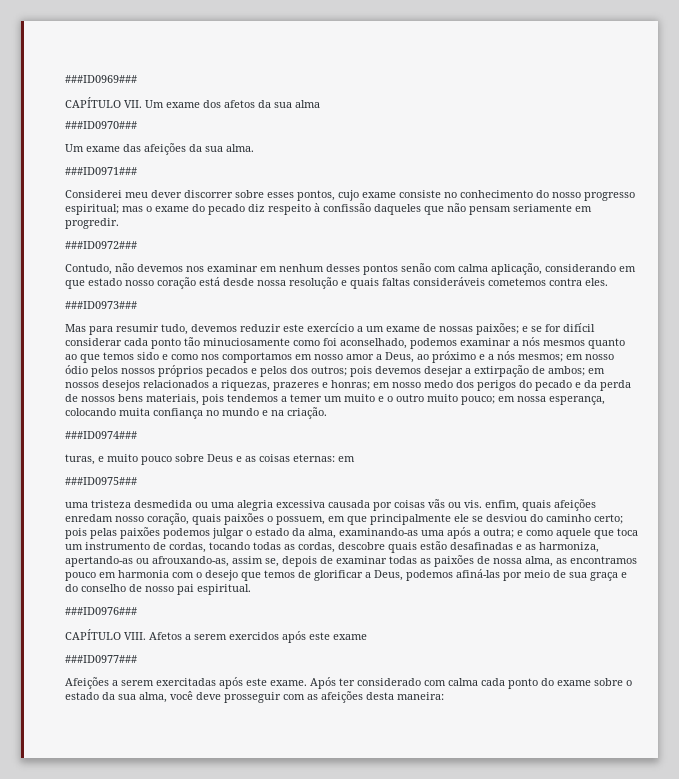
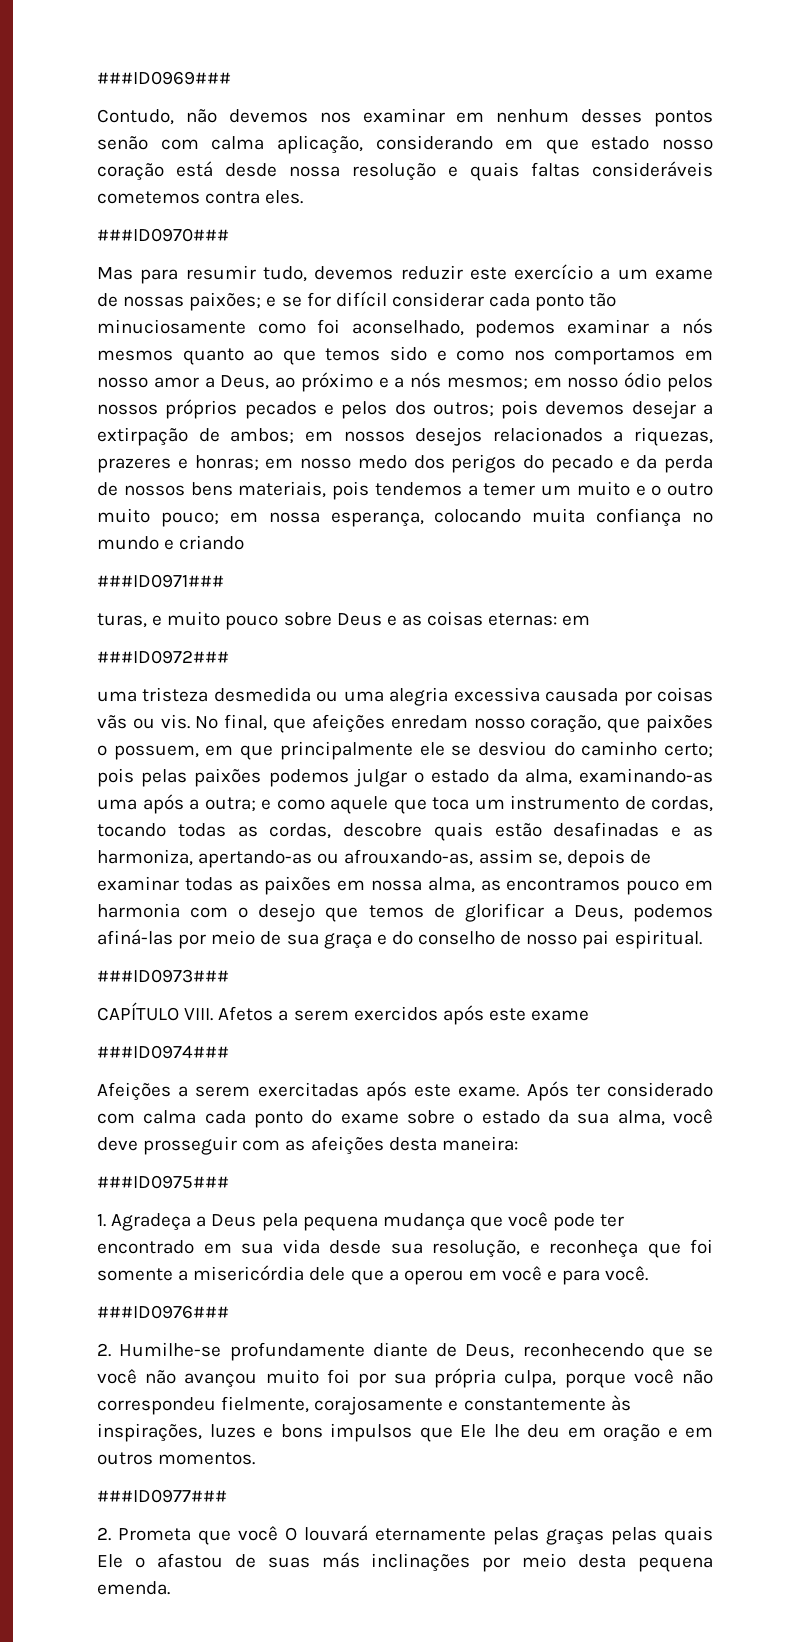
[65,97,320,108] [65,121,137,129] [65,143,254,155] [65,167,137,175] [65,190,635,201] [65,203,592,215] [65,218,119,229] [65,241,137,249] // CAPÍTULO VII. Um exame dos afetos da sua alma // ###ID0970### // Um exame das afeições da sua alma. // ###ID0971### // Considerei meu dever discorrer sobre esses pontos, cujo exame consiste no conhecimento do nosso progresso espiritual; mas o exame do pecado diz respeito à confissão daqueles que não pensam seriamente em progredir. // ###ID0972### -> (231, 78) none
[65,301,137,309] ###ID0973### -> [97,228,229,242] ###ID0970###
[271,407,327,419] [65,431,137,439] na criação. // ###ID0974### -> [179,535,245,550] [97,574,224,588] criando // ###ID0971###
[65,477,137,485] ###ID0975### -> [97,650,229,664] ###ID0972###
[485,500,551,511] enfim, quais -> [195,714,307,733] No final, que
[192,514,221,525] quais -> [607,718,641,733] que
[477,556,490,564] de -> [337,880,366,891] em
[65,607,137,615] ###ID0976### -> [97,969,229,983] ###ID0973###
[65,655,137,663] ###ID0977### -> [97,1045,229,1059] ###ID0974###
(444, 696) none -> [97,1175,229,1189] [97,1212,625,1231] [97,1239,713,1258] [97,1265,649,1285] [97,1305,229,1319] [97,1342,713,1361] [97,1368,713,1388] [97,1395,631,1415] [97,1423,713,1442] [97,1452,256,1465] [97,1489,227,1503] [97,1525,713,1545] [97,1552,713,1572] [97,1581,170,1595] // ###ID0975### // 1. Agradeça a Deus pela pequena mudança que você pode ter encontrado em sua vida desde sua resolução, e reconheça que foi somente a misericórdia dele que a operou em você e para você. // ###ID0976### // 2. Humilhe-se profundamente diante de Deus, reconhecendo que se você não avançou muito foi por sua própria culpa, porque você não correspondeu fielmente, corajosamente e constantemente às inspirações, luzes e bons impulsos que Ele lhe deu em oração e em outros momentos. // ###ID0977### // 2. Prometa que você O louvará eternamente pelas graças pelas quais Ele o afastou de suas más inclinações por meio desta pequena emenda.

